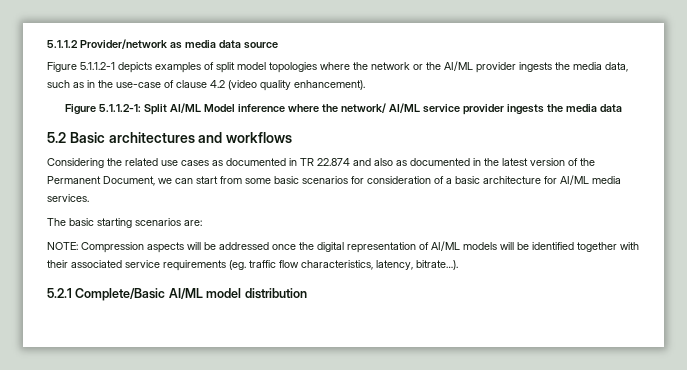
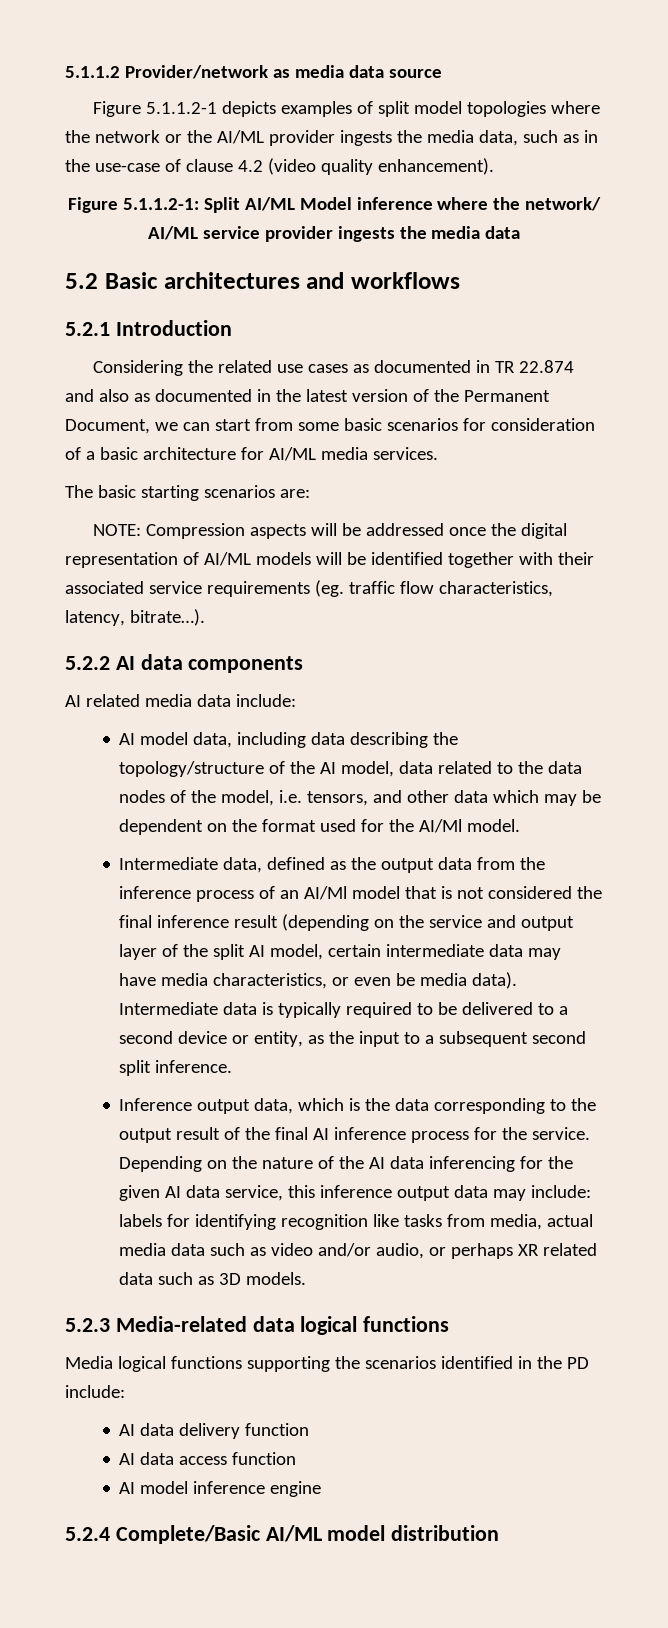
(293, 137) none -> [65,320,232,336] // 5.2.1 Introduction
[47,288,72,298] 5.2.1 -> [65,654,304,673] [65,694,296,707] [119,732,459,748] [119,761,583,777] [119,790,602,806] [119,819,521,835] [119,857,546,873] [119,886,603,902] [119,914,575,931] [119,944,562,960] [119,972,518,989] [119,1002,569,1018] [119,1031,587,1047] [119,1060,233,1076] [119,1098,597,1114] [119,1127,591,1143] [119,1156,574,1172] [119,1185,592,1201] [119,1214,594,1230] [119,1243,598,1259] [119,1272,307,1285] [65,1316,450,1335] [65,1356,589,1372] [65,1385,125,1398] [119,1423,310,1439] [119,1452,297,1465] [119,1481,322,1497] [65,1527,110,1541] 5.2.2 AI data components // AI related media data include: // AI model data, including data describing the topology/structure of the AI model, data related to the data nodes of the model, i.e. tensors, and other data which may be dependent on the format used for the AI/Ml model. // Intermediate data, defined as the output data from the inference process of an AI/Ml model that is not considered the final inference result (depending on the service and output layer of the split AI model, certain intermediate data may have media characteristics, or even be media data). Intermediate data is typically required to be delivered to a second device or entity, as the input to a subsequent second split inference. // Inference output data, which is the data corresponding to the output result of the final AI inference process for the service. Depending on the nature of the AI data inferencing for the given AI data service, this inference output data may include: labels for identifying recognition like tasks from media, actual media data such as video and/or audio, or perhaps XR related data such as 3D models. // 5.2.3 Media-related data logical functions // Media logical functions supporting the scenarios identified in the PD include: // AI data delivery function // AI data access function // AI model inference engine // 5.2.4

